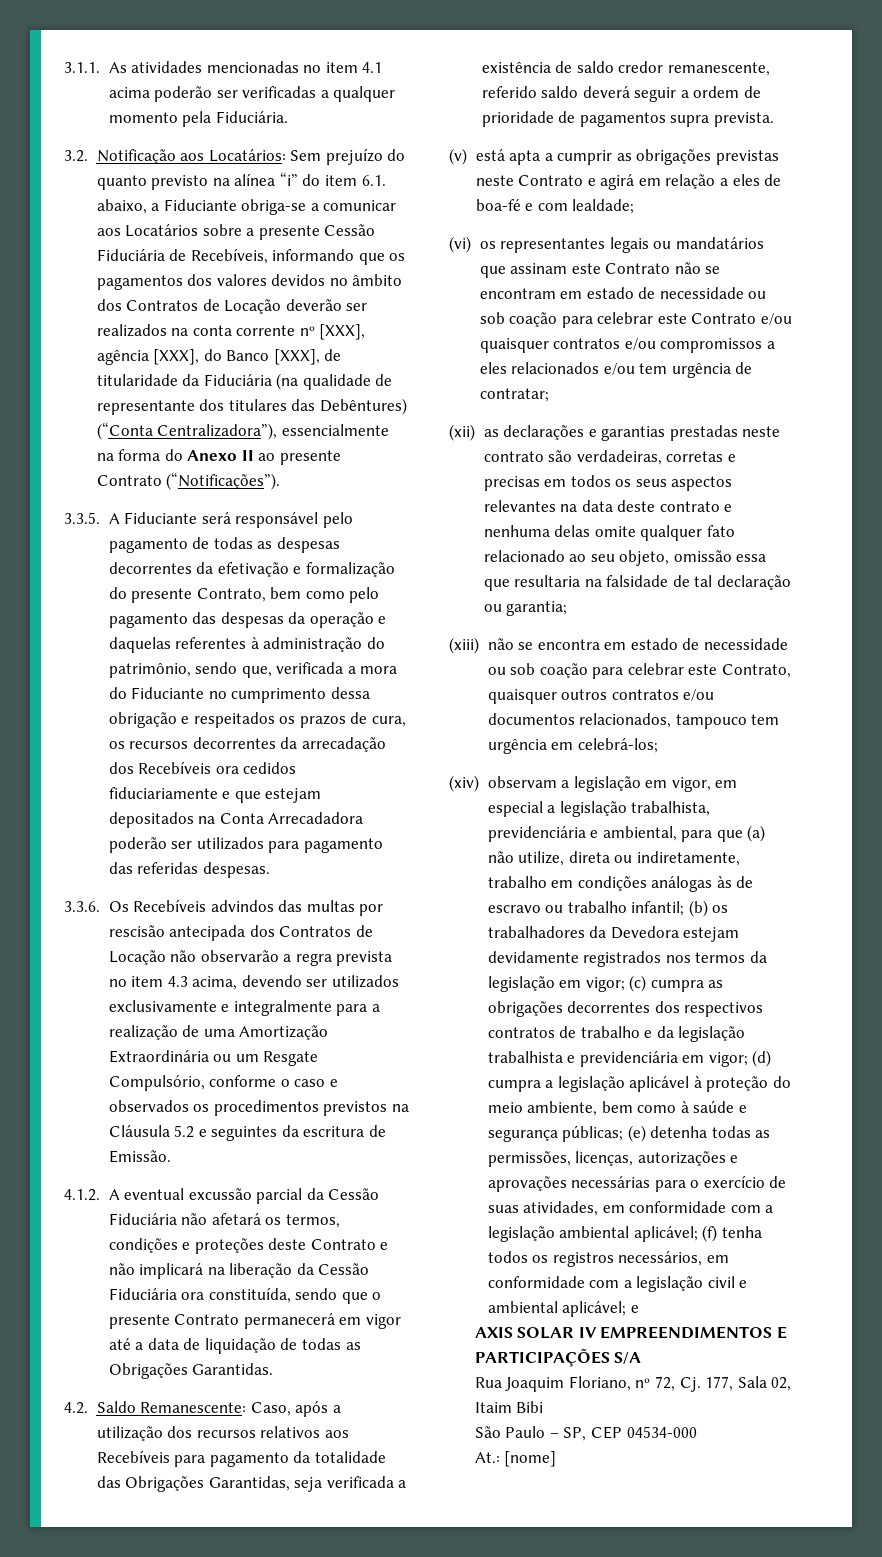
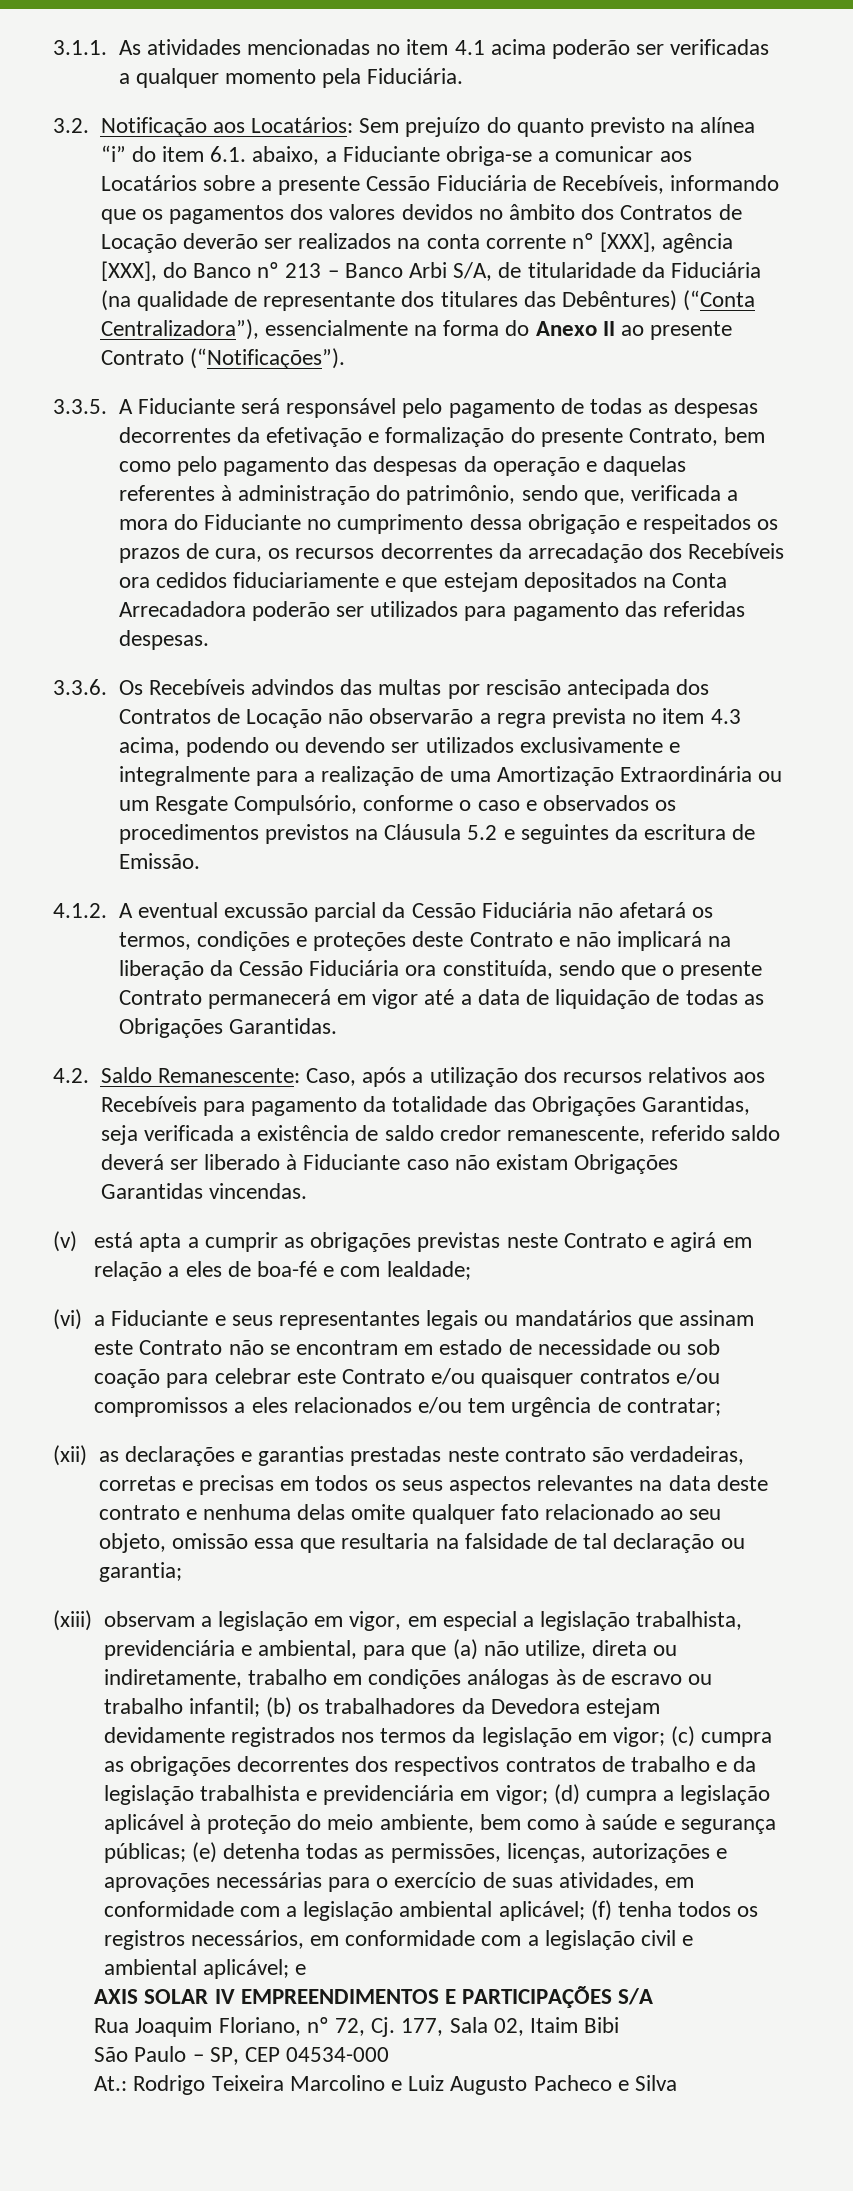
[273,349,320,365] [XXX], -> [257,262,493,281] nº 213 – Banco Arbi S/A,
(238, 983) none -> [185,737,299,757] podendo ou
[634,86,762,102] [481,111,774,127] seguir a ordem de prioridade de pagamentos supra prevista. -> [169,1154,679,1174] [100,1183,307,1199] ser liberado à Fiduciante caso não existam Obrigações Garantidas vincendas.
[479,241,496,249] os -> [94,1310,273,1326] a Fiduciante e seus
[487,638,789,650] [487,663,792,679] [487,689,715,704] [487,713,780,729] [487,738,658,754] [449,775,479,792] não se encontra em estado de necessidade ou sob coação para celebrar este Contrato, quaisquer outros contratos e/ou documentos relacionados, tampouco tem urgência em celebrá-los; // (xiv) -> (92, 1620) none
[504,1451,557,1467] [nome] -> [133,2075,678,2095] Rodrigo Teixeira Marcolino e Luiz Augusto Pacheco e Silva

